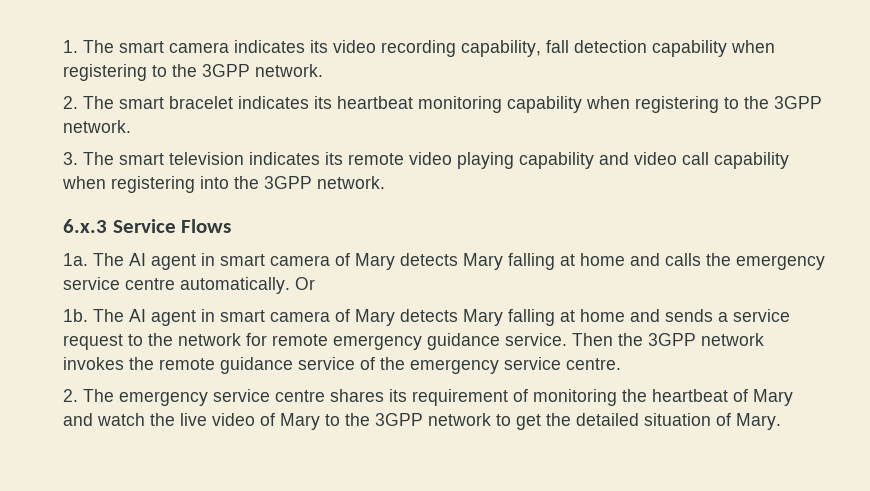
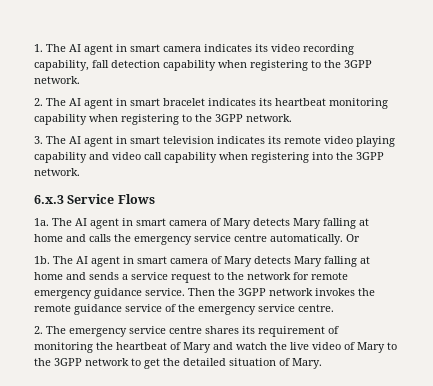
(114, 46) none -> [69,44,127,55] AI agent in
(114, 102) none -> [69,98,127,109] AI agent in
(114, 158) none -> [69,136,127,147] AI agent in

